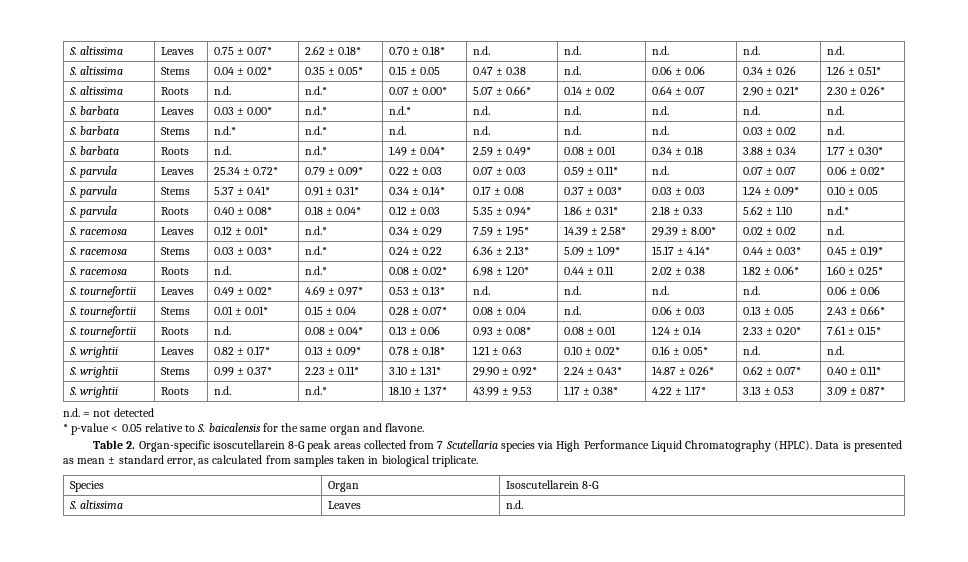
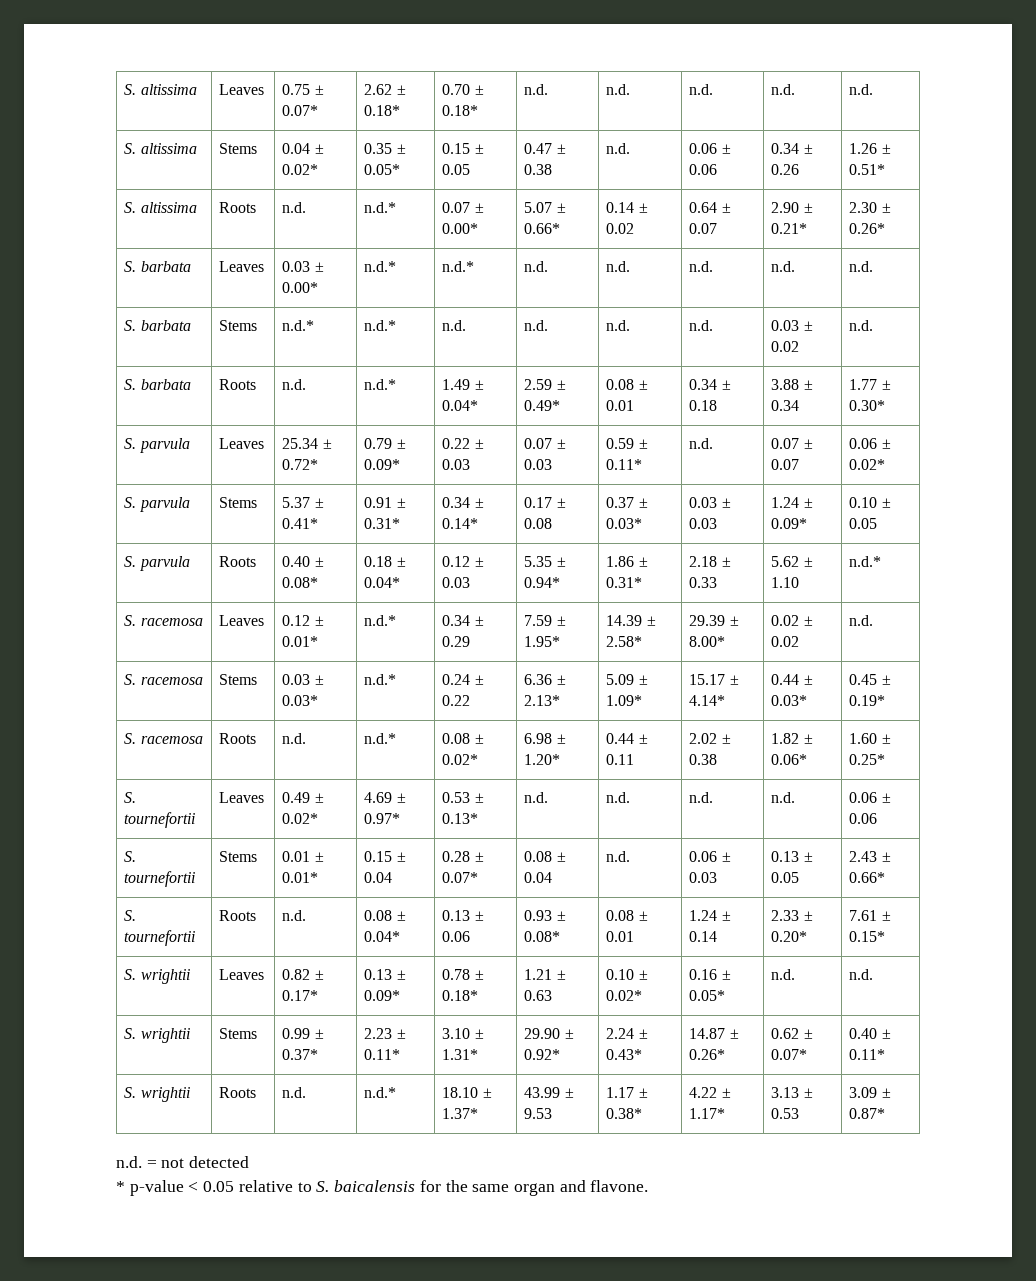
[93,440,902,452] [63,455,478,467] [69,481,104,492] [327,481,359,492] [505,480,600,489] [68,500,124,509] [327,501,361,509] [505,500,523,509] // Table 2. Organ-specific isoscutellarein 8-G peak areas collected from 7 Scutellaria species via High Performance Liquid Chromatography (HPLC). Data is presented as mean ± standard error, as calculated from samples taken in biological triplicate. // Species | Organ | Isoscutellarein 8-G // S. altissima | Leaves | n.d. -> (649, 1186) none

